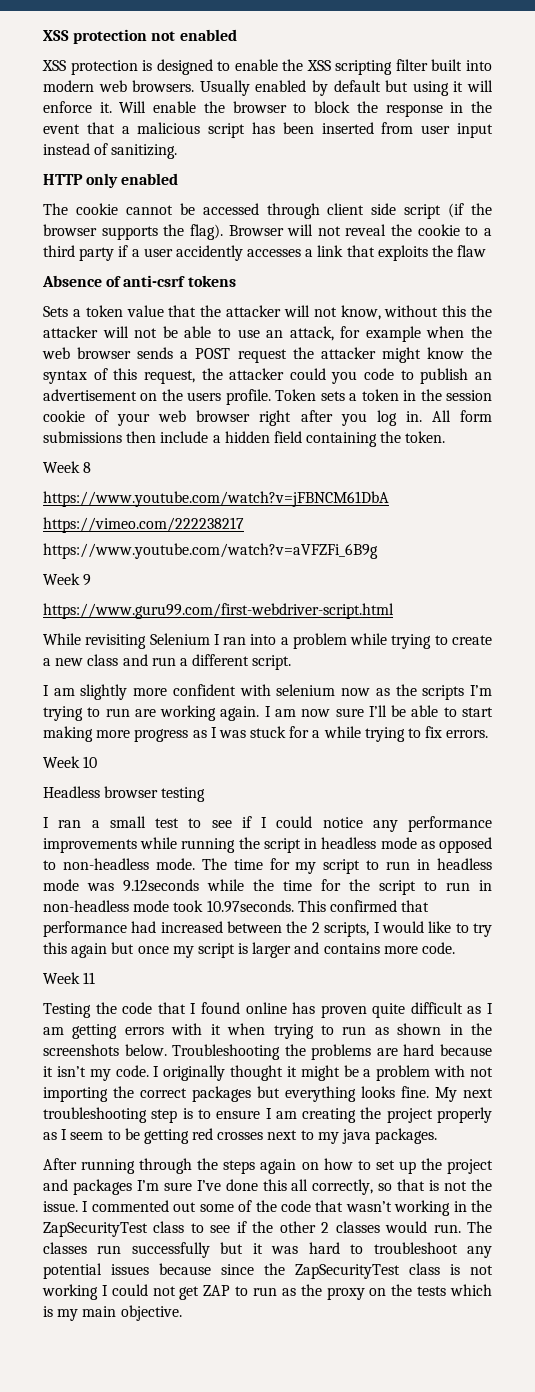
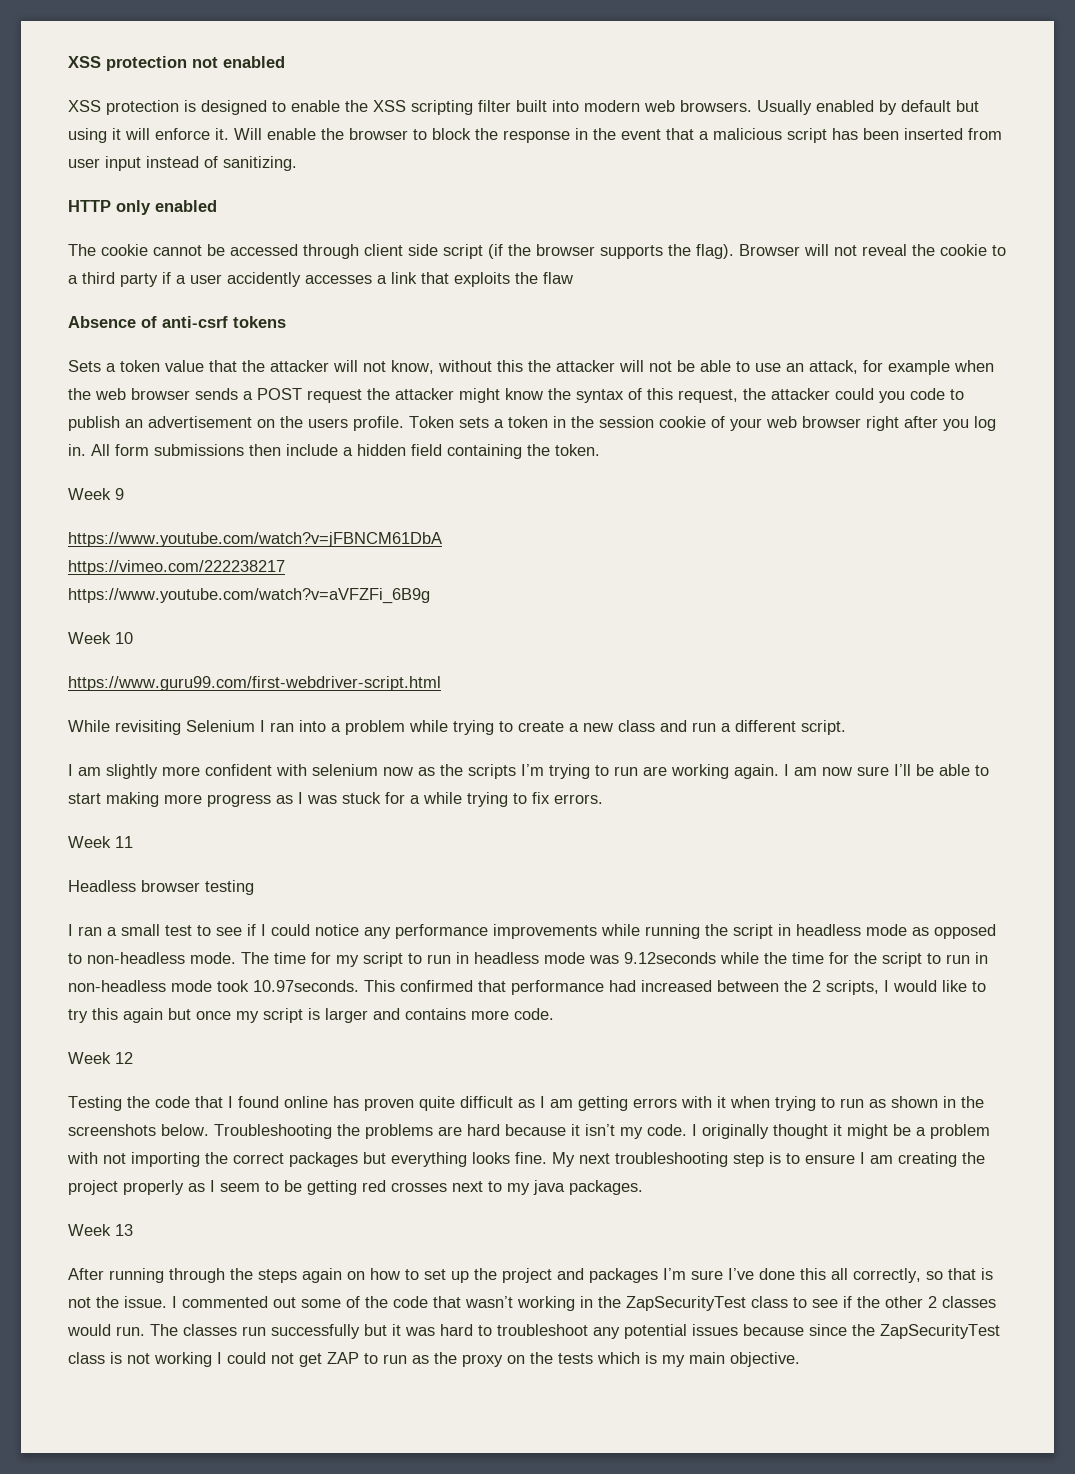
[83,462,92,473] 8 -> [115,488,124,500] 9
[83,574,92,586] 9 -> [115,632,133,644] 10
[83,756,98,768] 10 -> [115,836,133,848] 11
[83,972,96,984] 11 -> [115,1052,133,1064] 12
(438, 1136) none -> [68,1224,133,1236] // Week 13

